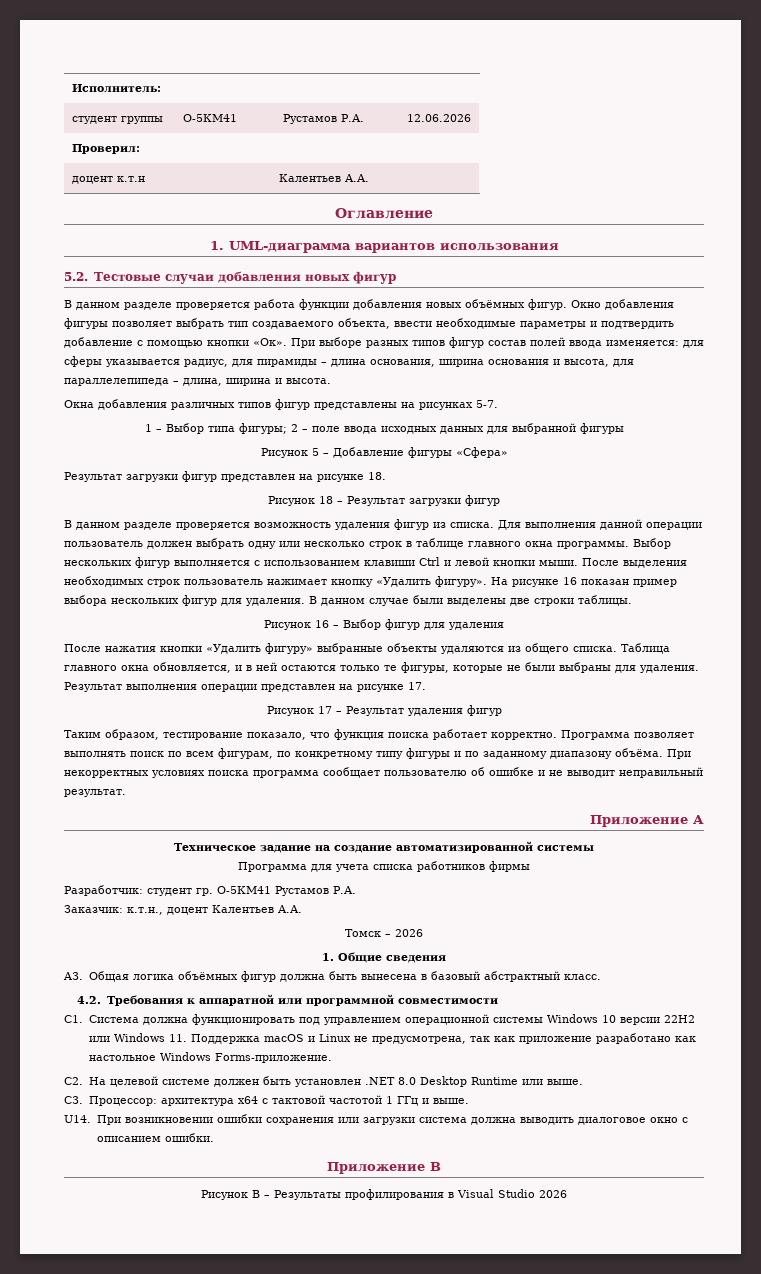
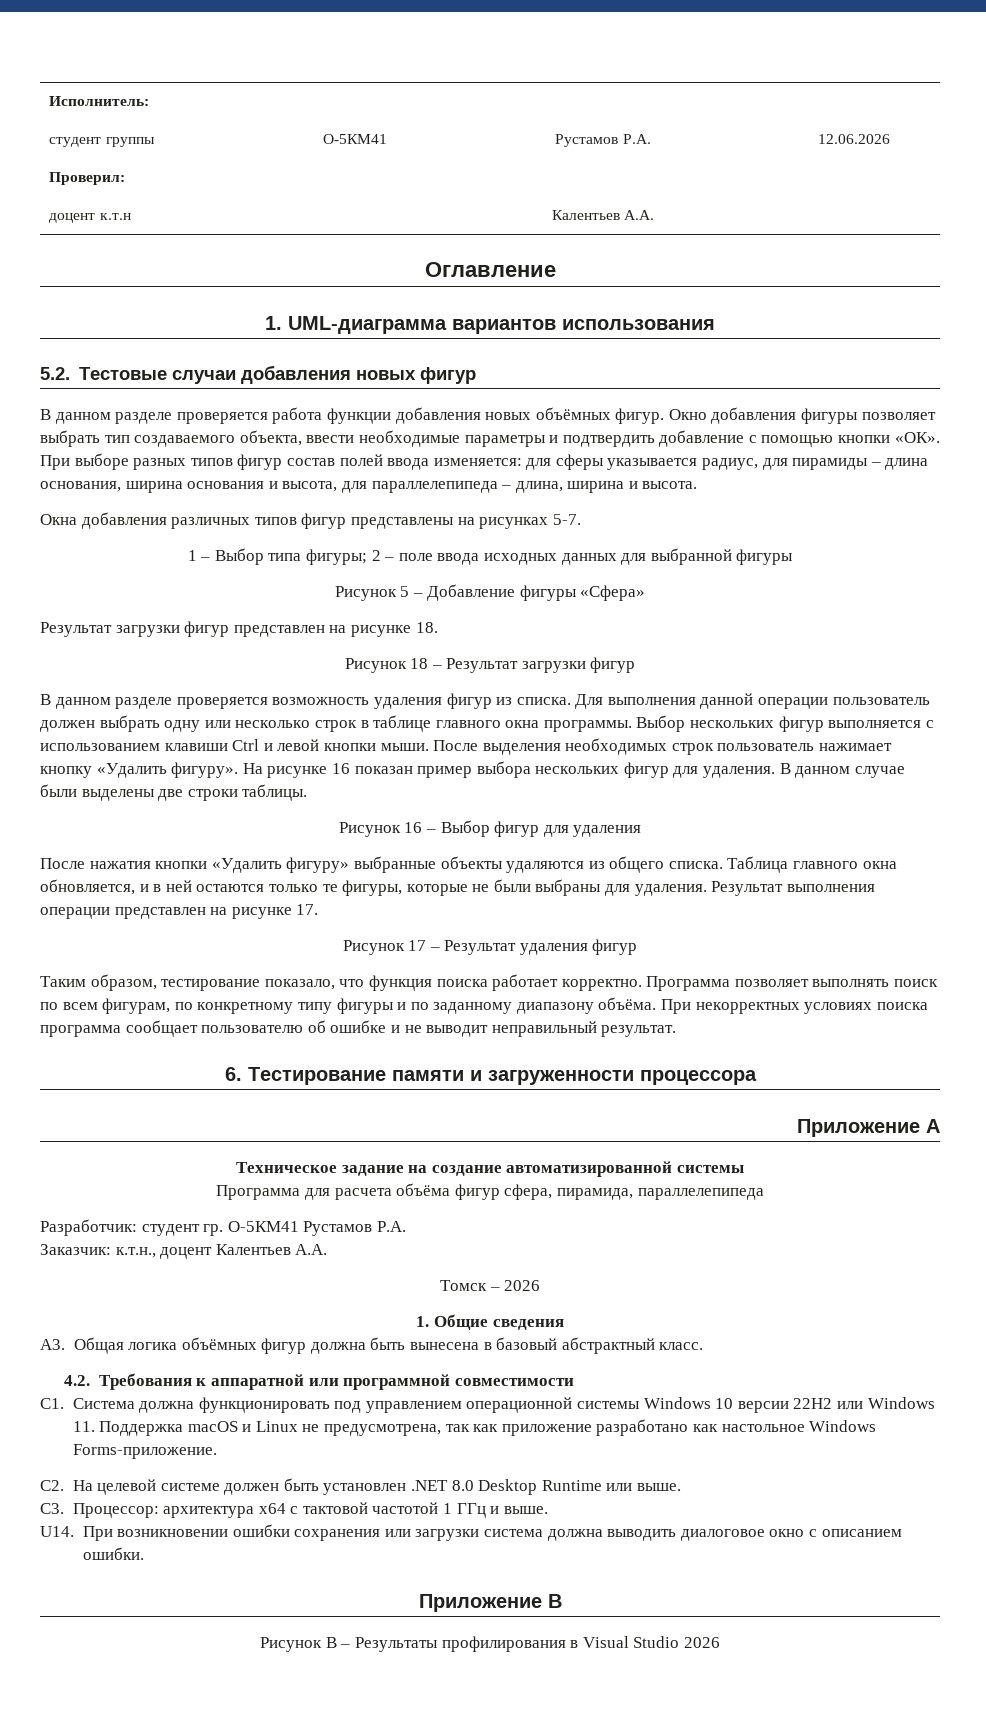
[253,338,287,346] «Ок». -> [894,432,940,443] «ОК».
(126, 793) none -> [224,1067,757,1085] // 6. Тестирование памяти и загруженности процессора
[336,861,530,872] учета списка работников фирмы -> [334,1183,764,1200] расчета объёма фигур сфера, пирамида, параллелепипеда

